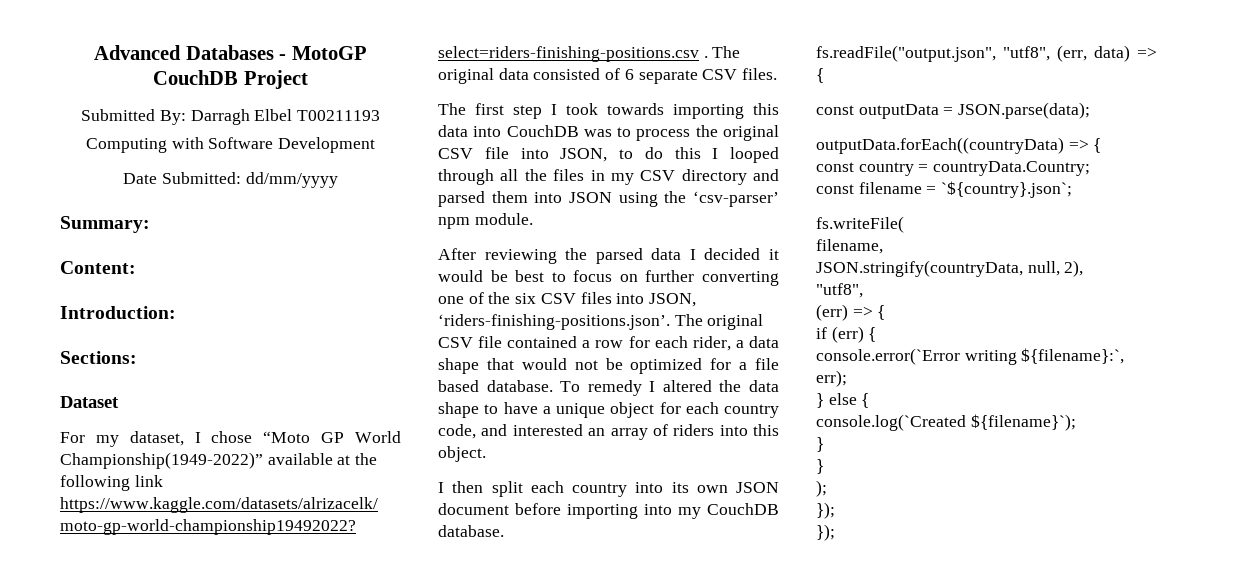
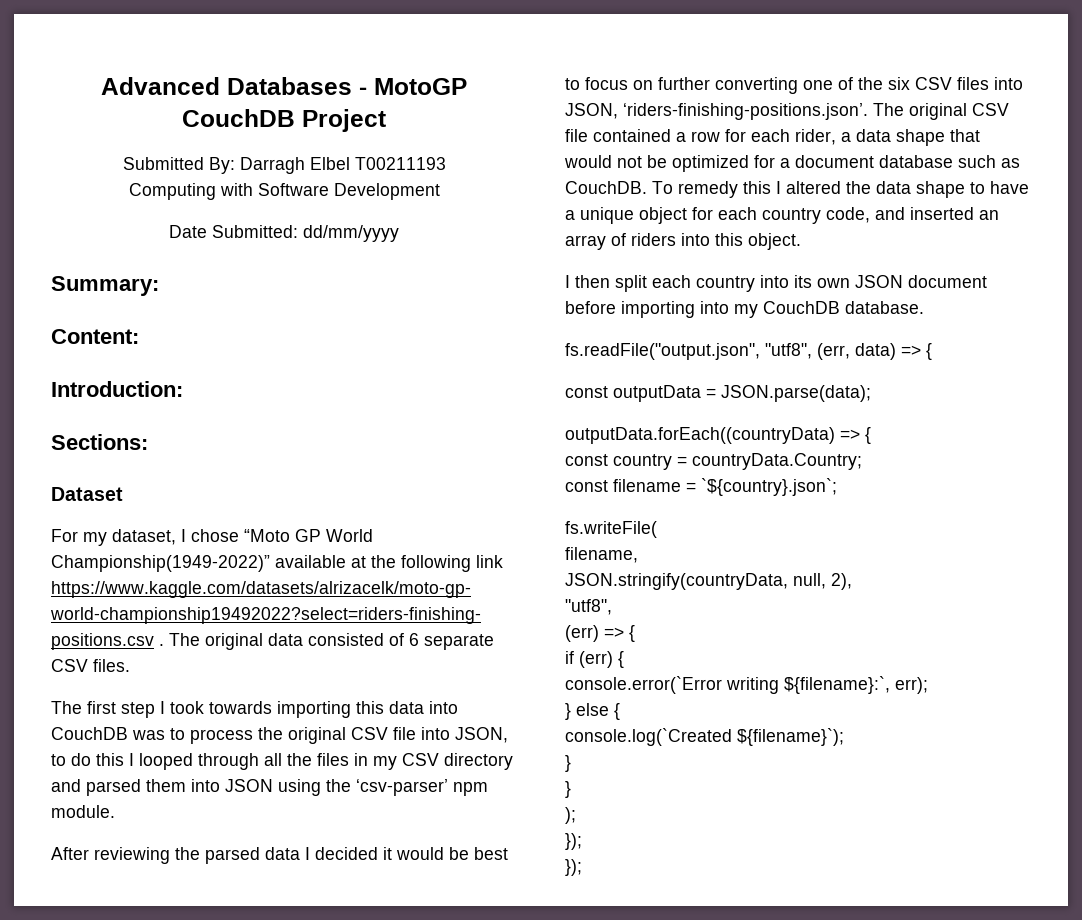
[755,358,779,370] [438,380,553,392] file based database. -> [795,155,1020,168] [565,181,647,194] document database such as CouchDB.
(642, 388) none -> [743,181,771,194] this
[512,424,583,436] interested -> [910,207,974,220] inserted

